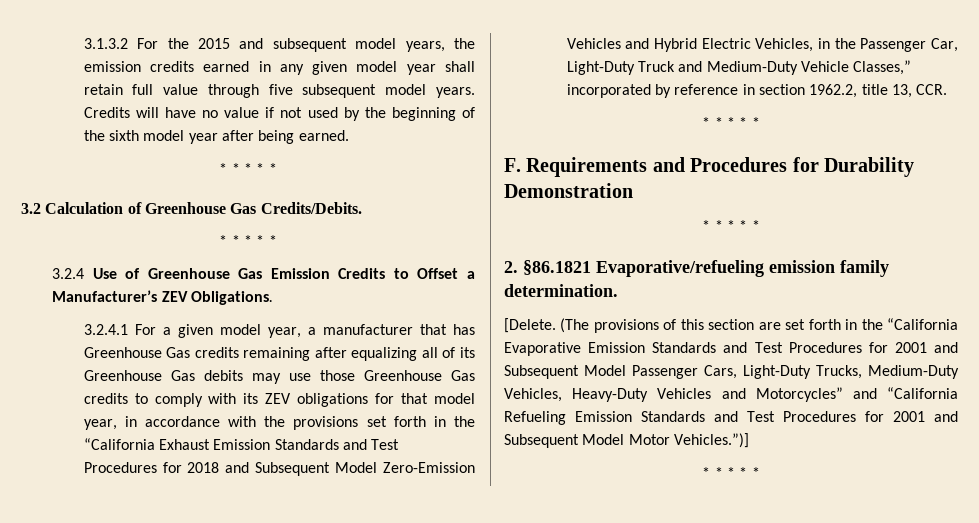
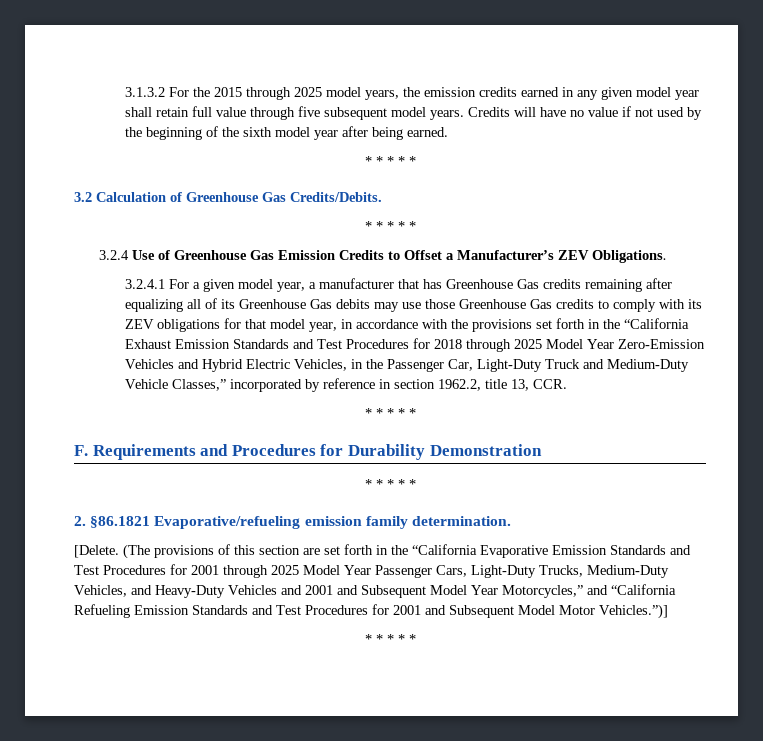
[239,38,347,52] and subsequent -> [245,87,322,100] through 2025
[225,462,378,476] and Subsequent Model -> [465,339,614,352] through 2025 Model Year
[934,342,958,353] [504,365,626,379] and Subsequent Model -> [223,565,371,578] through 2025 Model Year
(562, 395) none -> [131,585,152,595] and
[755,387,843,402] Motorcycles” -> [305,585,583,598] 2001 and Subsequent Model Year Motorcycles,”

